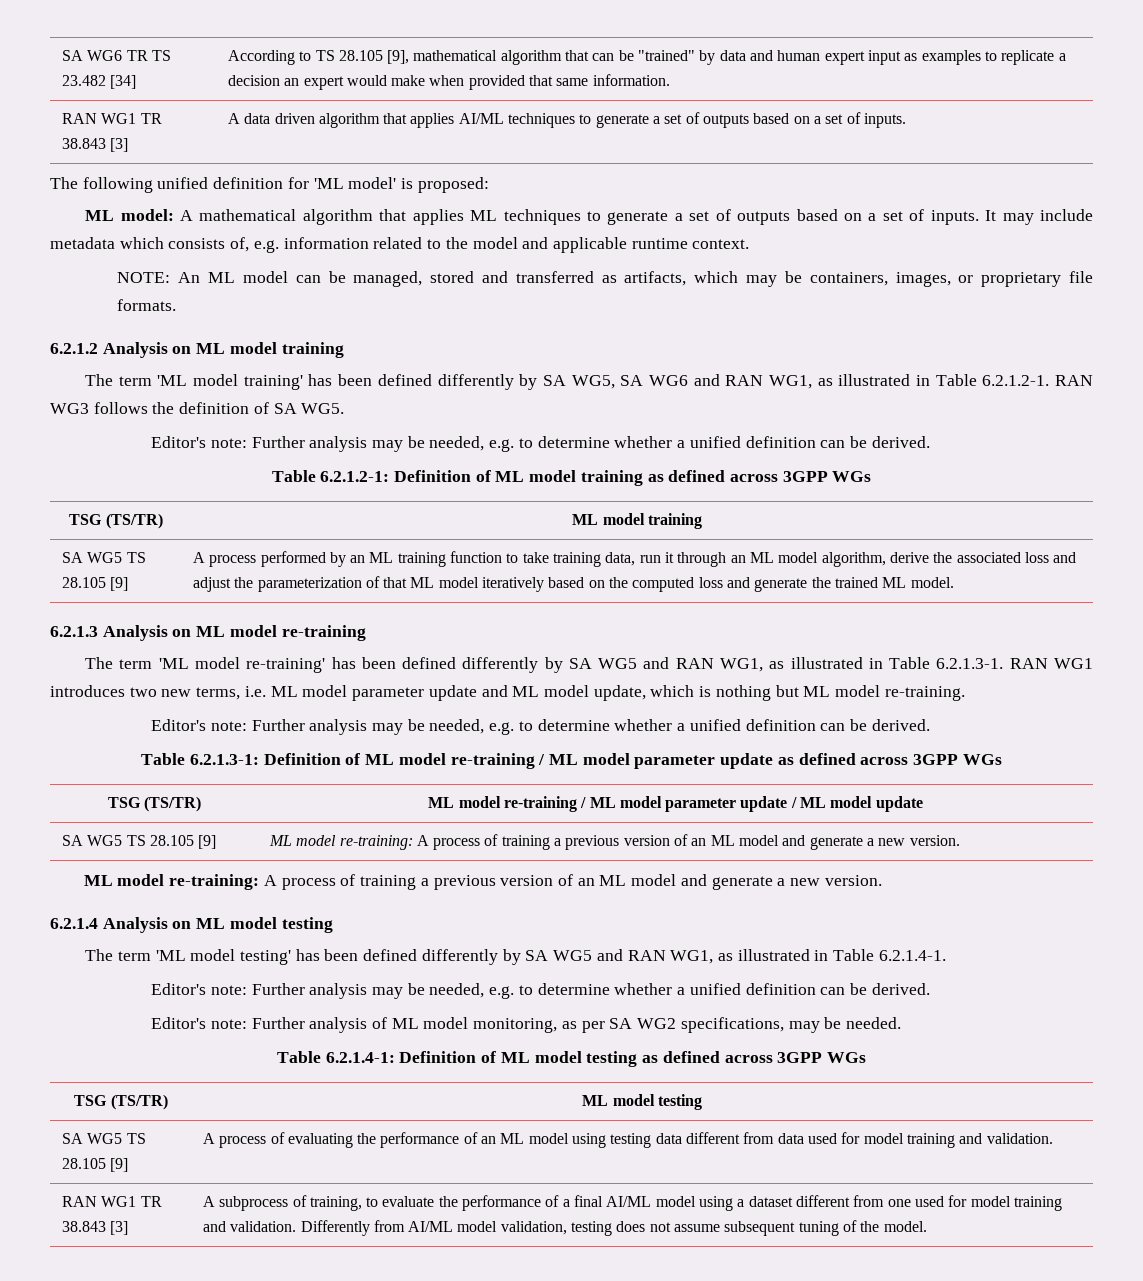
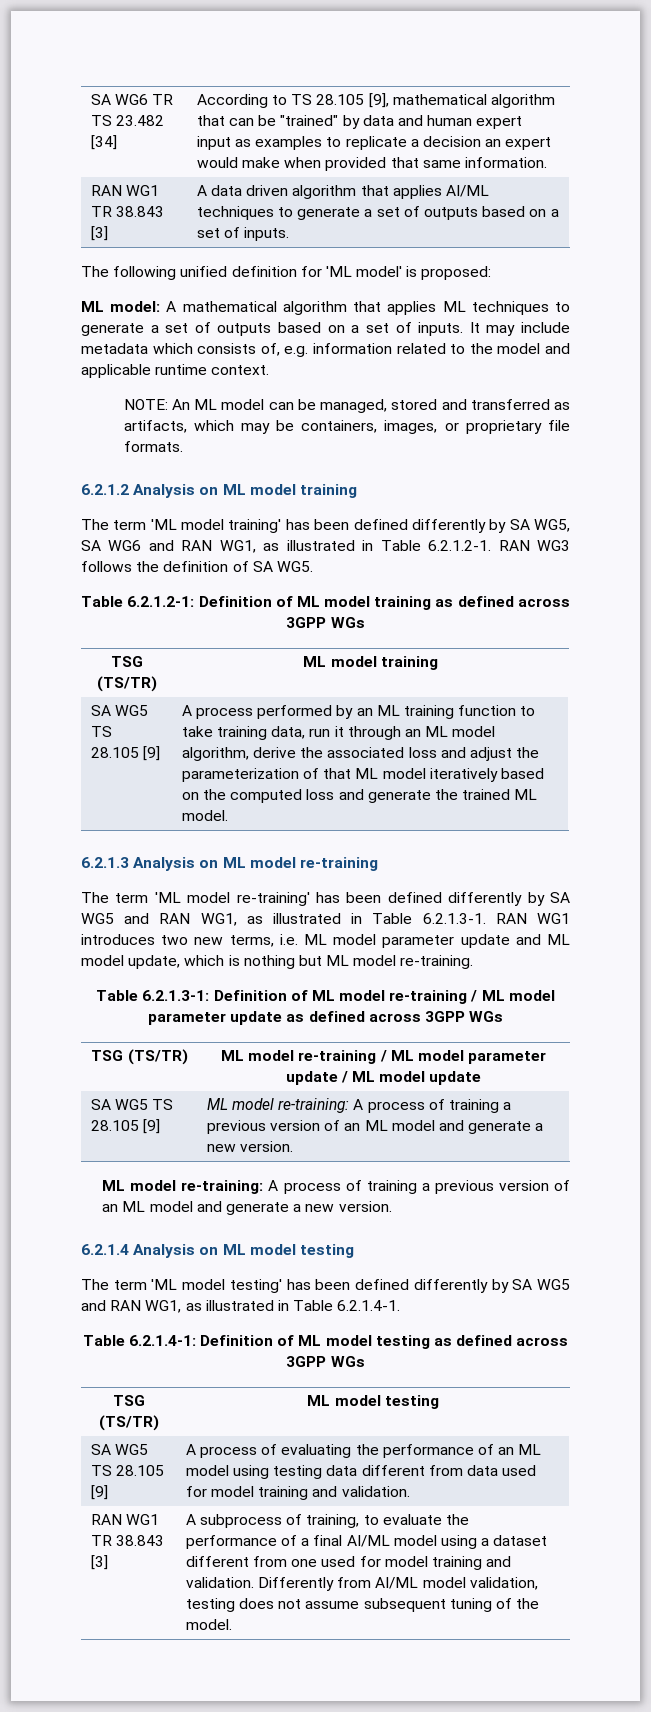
[151,436,930,452] // Editor's note: Further analysis may be needed, e.g. to determine whether a unified definition can be derived. -> (313, 566) none
[151,719,930,735] // Editor's note: Further analysis may be needed, e.g. to determine whether a unified definition can be derived. -> (474, 962) none
[151,983,930,999] [151,1017,901,1033] // Editor's note: Further analysis may be needed, e.g. to determine whether a unified definition can be derived. // Editor's note: Further analysis of ML model monitoring, as per SA WG2 specifications, may be needed. -> (401, 1305) none

